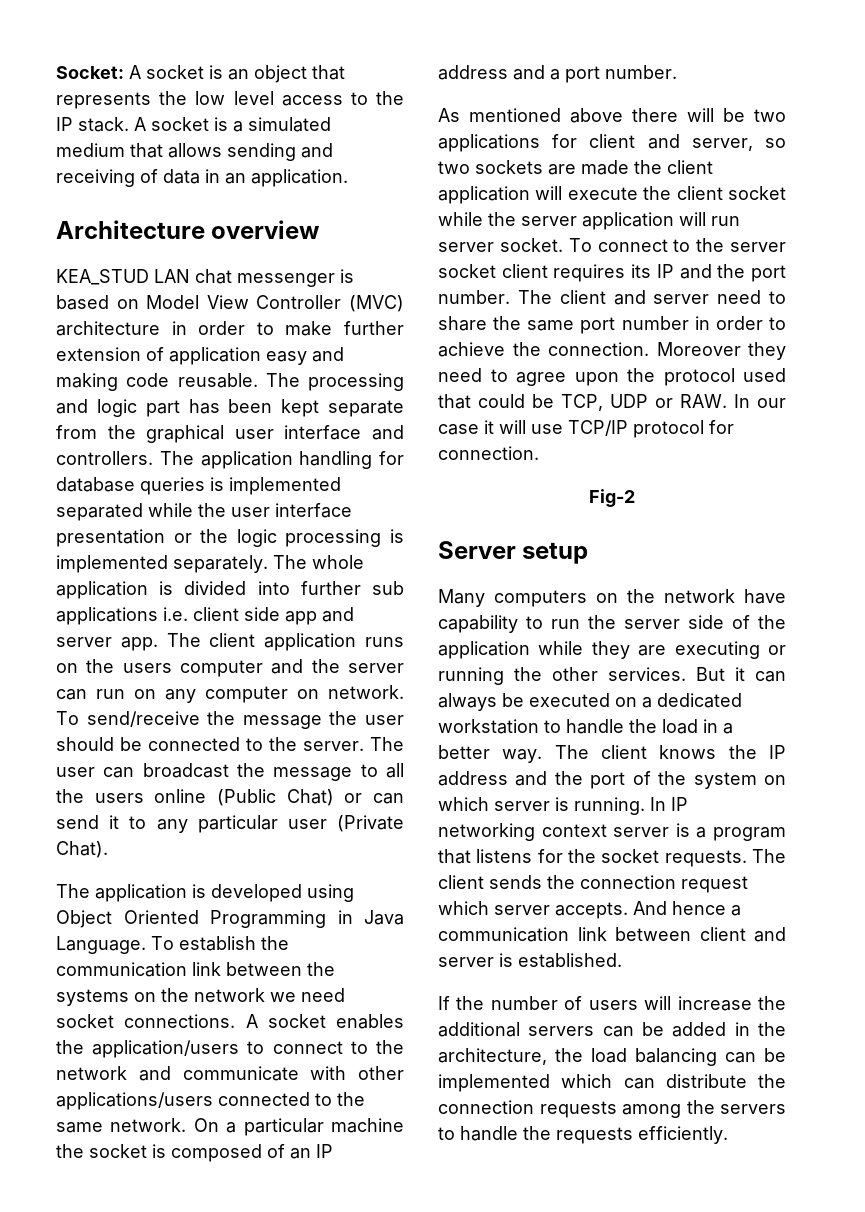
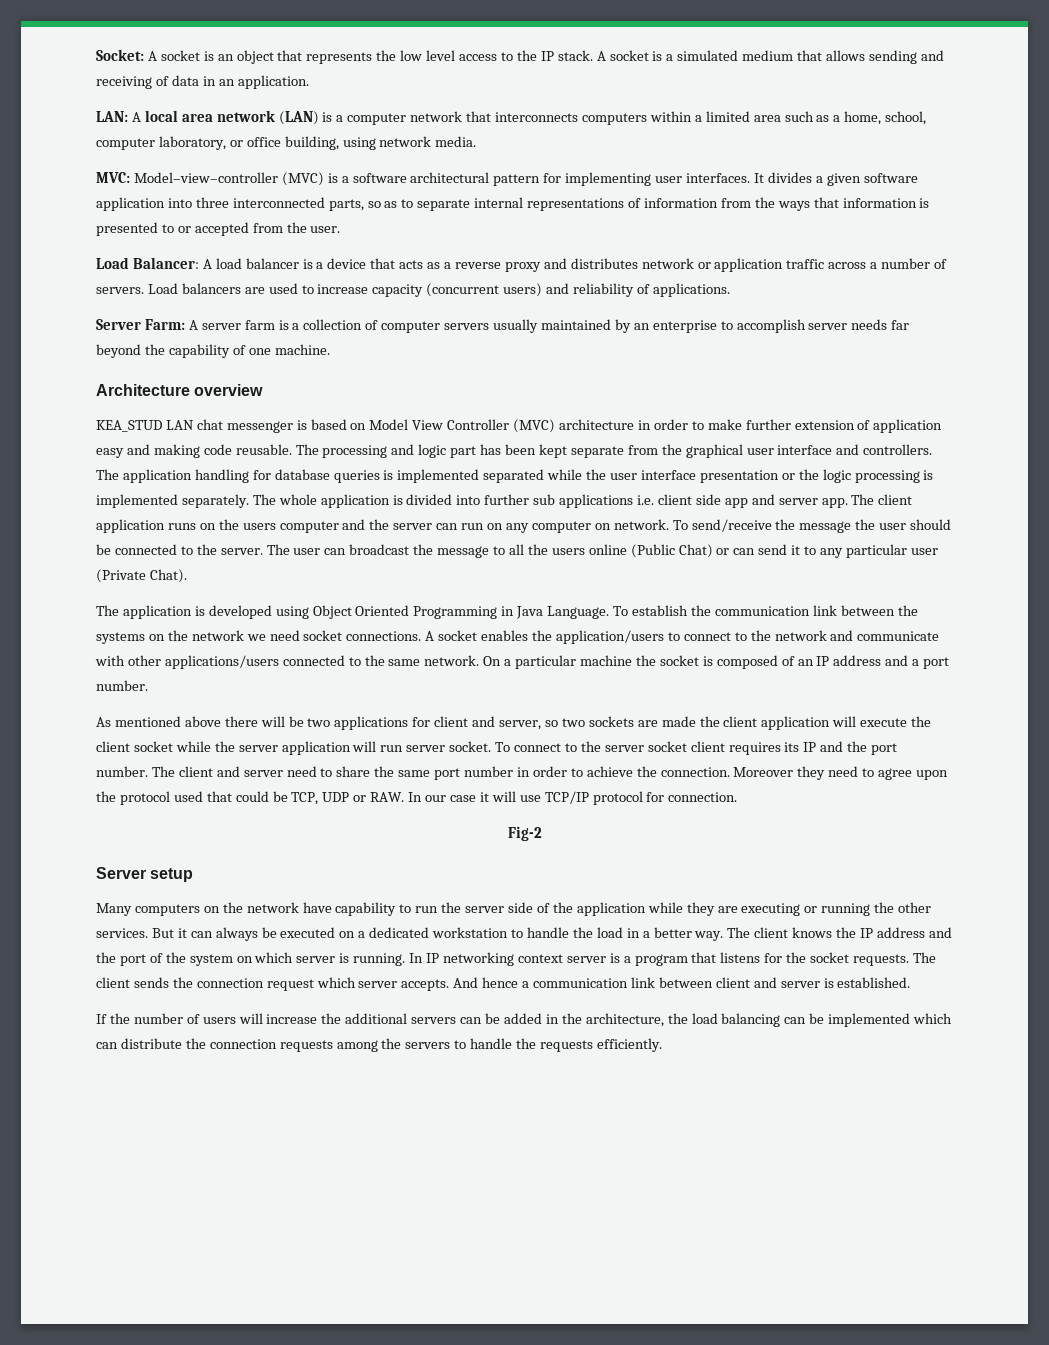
(348, 178) none -> [96,110,927,125] [96,136,477,150] [96,172,918,186] [96,197,930,211] [96,222,341,236] [96,257,948,272] [96,283,730,297] [96,319,910,333] [96,344,330,358] // LAN: A local area network (LAN) is a computer network that interconnects computers within a limited area such as a home, school, computer laboratory, or office building, using network media. // MVC: Model–view–controller (MVC) is a software architectural pattern for implementing user interfaces. It divides a given software application into three interconnected parts, so as to separate internal representations of information from the ways that information is presented to or accepted from the user. // Load Balancer: A load balancer is a device that acts as a reverse proxy and distributes network or application traffic across a number of servers. Load balancers are used to increase capacity (concurrent users) and reliability of applications. // Server Farm: A server farm is a collection of computer servers usually maintained by an enterprise to accomplish server needs far beyond the capability of one machine.

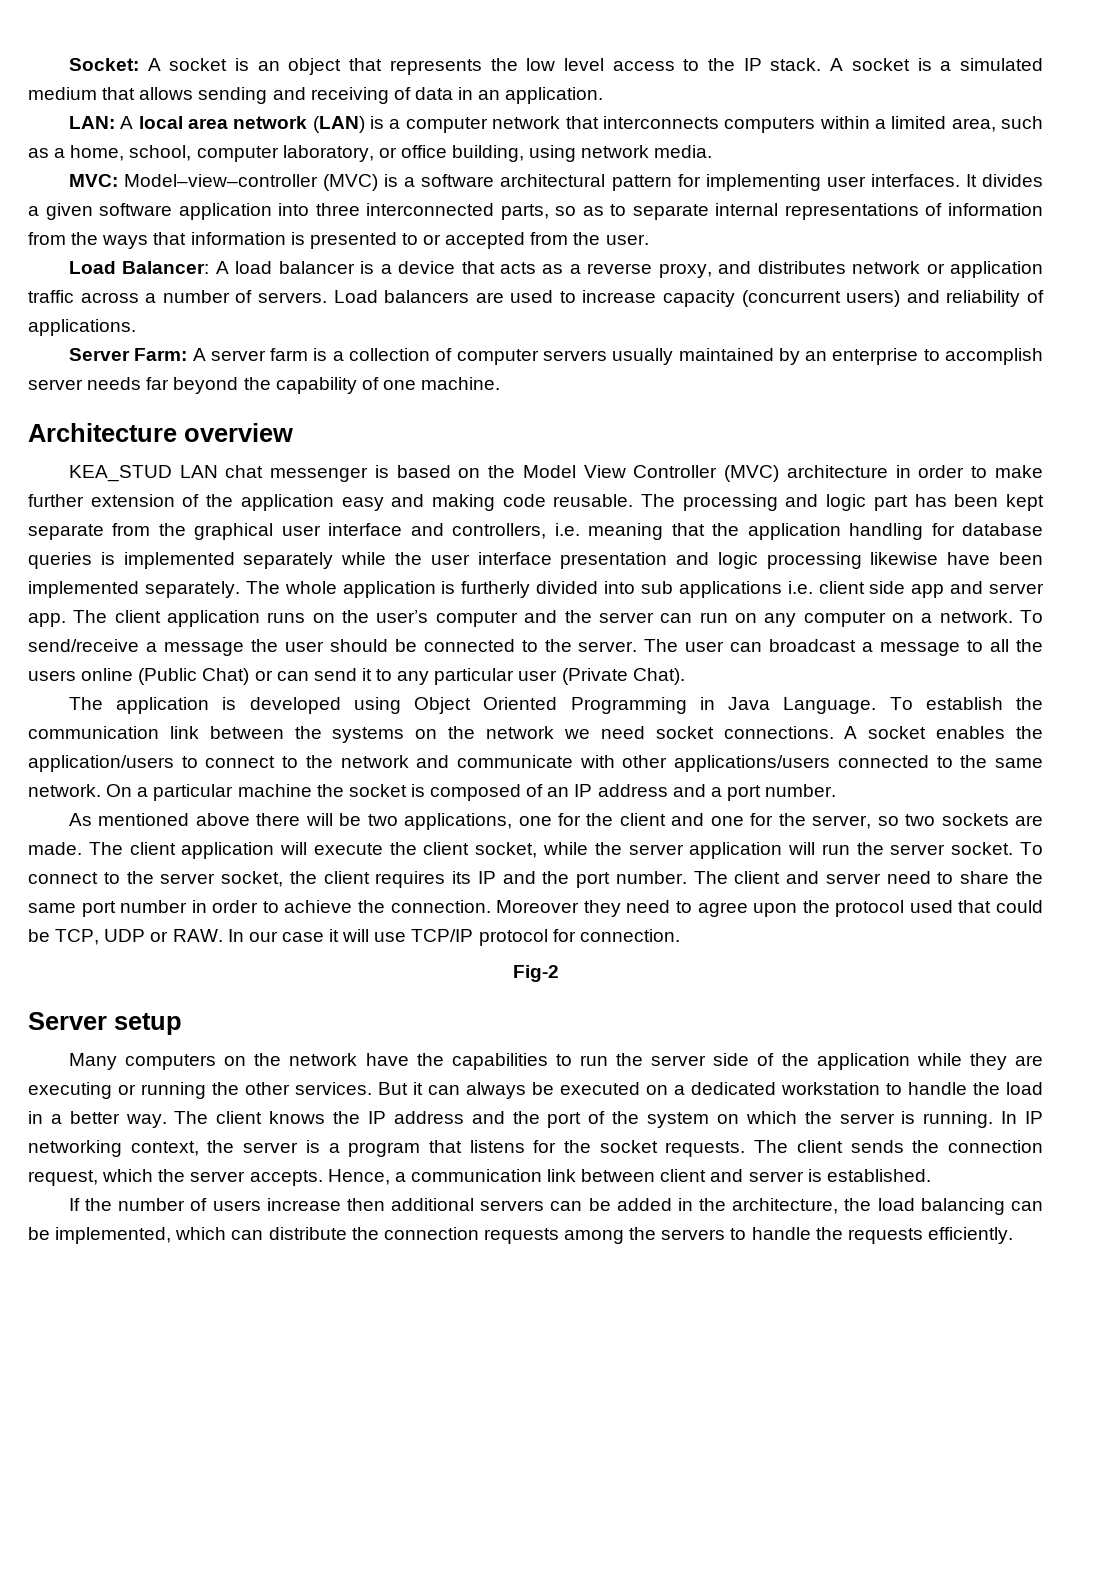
[753,115,781,122] area -> [951,118,996,132] area,
[504,262,541,272] proxy -> [658,263,712,278] proxy,
(367, 426) none -> [488,465,516,478] the
(871, 425) none -> [206,494,234,507] the
[863,444,933,455] [96,469,119,480] controllers. The -> [452,523,740,540] controllers, i.e. meaning that the
[483,469,545,483] separated -> [243,552,334,569] separately
[781,469,934,483] or the logic processing is -> [676,552,1044,569] and logic processing likewise have been
(403, 500) none -> [461,581,531,598] furtherly
[484,494,530,505] further -> (635, 587) none
[242,523,276,530] users -> [376,610,429,623] user’s
(611, 526) none -> [921,613,933,623] a
[775,519,796,530] the -> [145,642,157,652] a
[413,544,434,555] the -> [862,642,874,652] a
[334,716,496,730] applications for client and -> [404,813,806,830] applications, one for the client and one for the
[661,716,720,727] made the -> [28,842,123,855] made. The
[133,741,173,752] socket -> [475,842,538,858] socket,
(404, 748) none -> [856,842,884,855] the
[647,741,687,752] socket -> [221,871,317,887] socket, the
[335,902,397,916] capability -> [416,1053,548,1070] the capabilities
(294, 957) none -> [804,1111,832,1124] the
[517,954,563,963] context -> [130,1140,235,1156] context, the
[266,977,519,991] request which server accepts. And hence -> [28,1169,390,1186] request, which the server accepts. Hence,
[238,1013,342,1024] will increase the -> [266,1198,385,1211] increase then
[828,1013,911,1027] implemented -> [55,1227,172,1244] implemented,

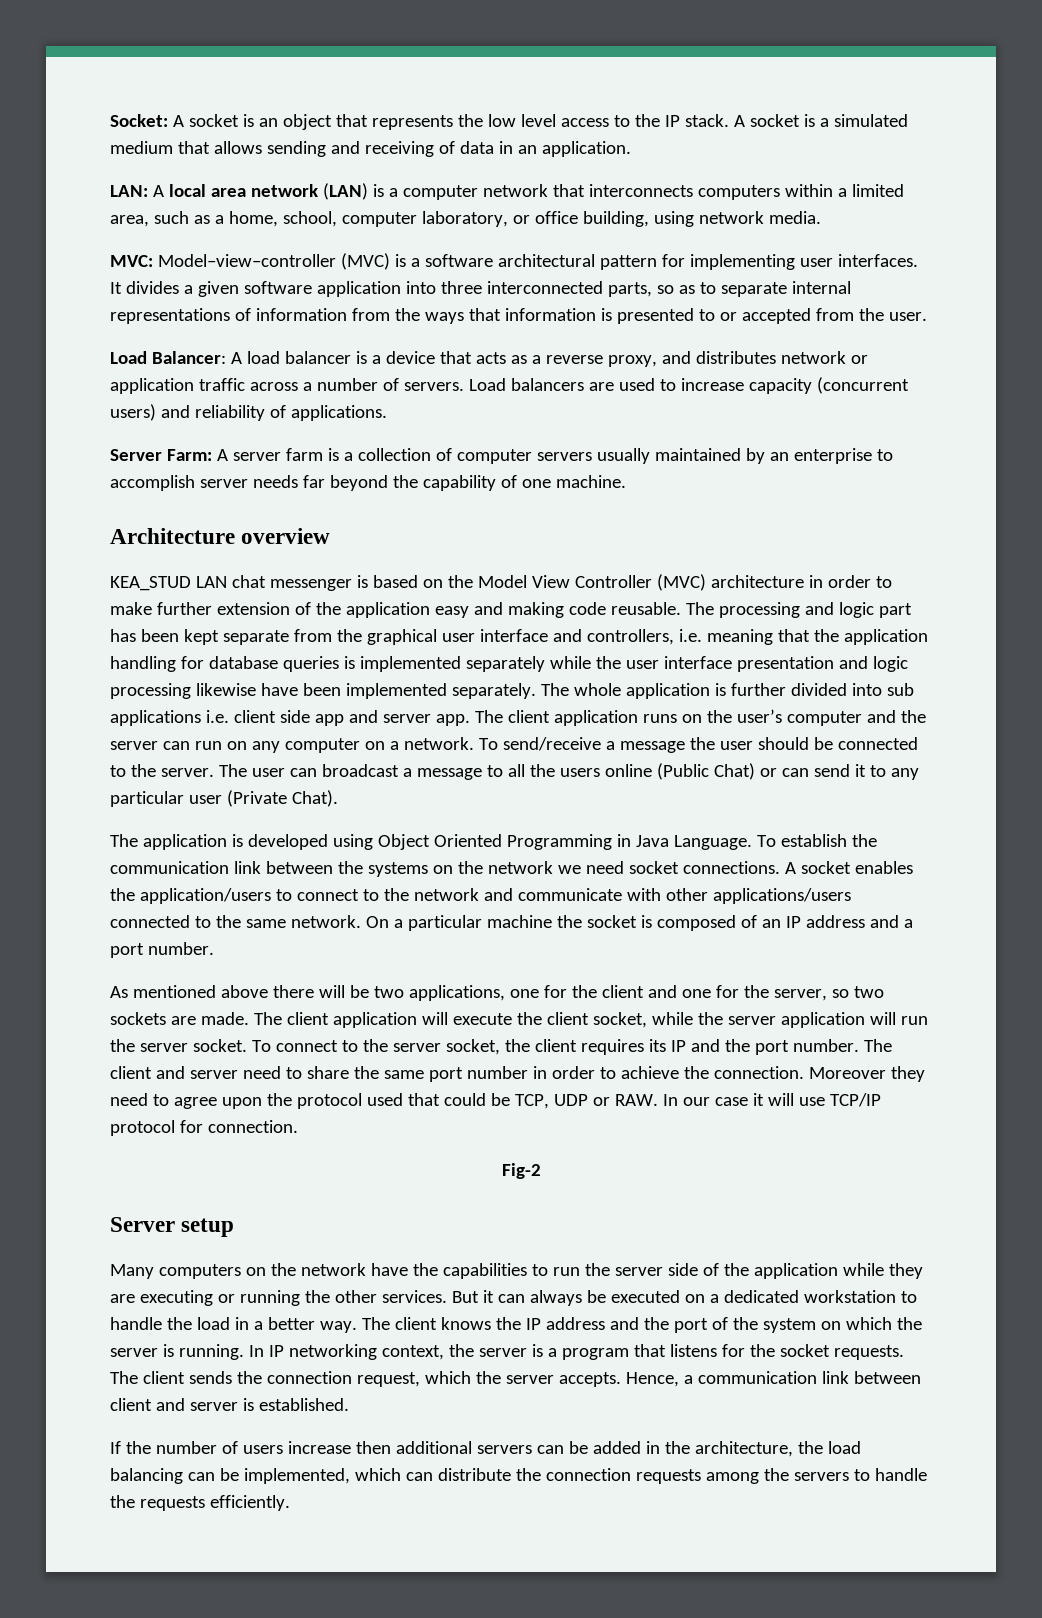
[461,581,531,598] furtherly -> [730,683,786,696] further

